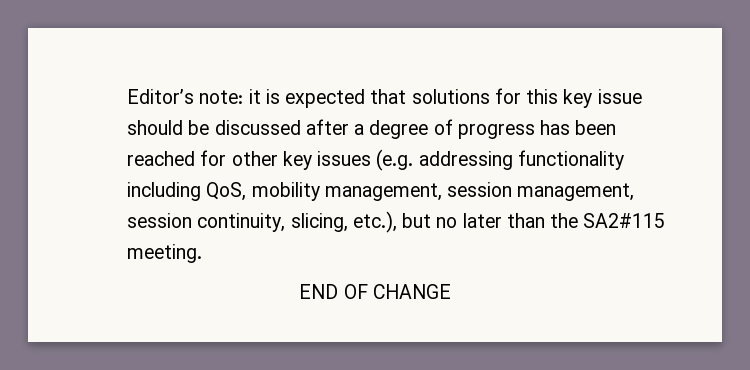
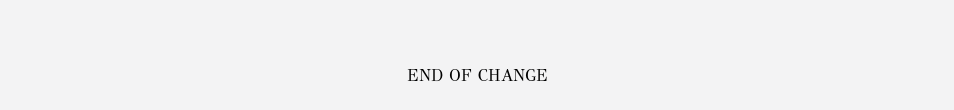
[126,88,642,108] [126,119,617,139] [126,149,624,171] [126,182,635,201] [126,211,666,233] [126,244,202,263] Editor’s note: it is expected that solutions for this key issue should be discussed after a degree of progress has been reached for other key issues (e.g. addressing functionality including QoS, mobility management, session management, session continuity, slicing, etc.), but no later than the SA2#115 meeting. // -> (406, 75) none

